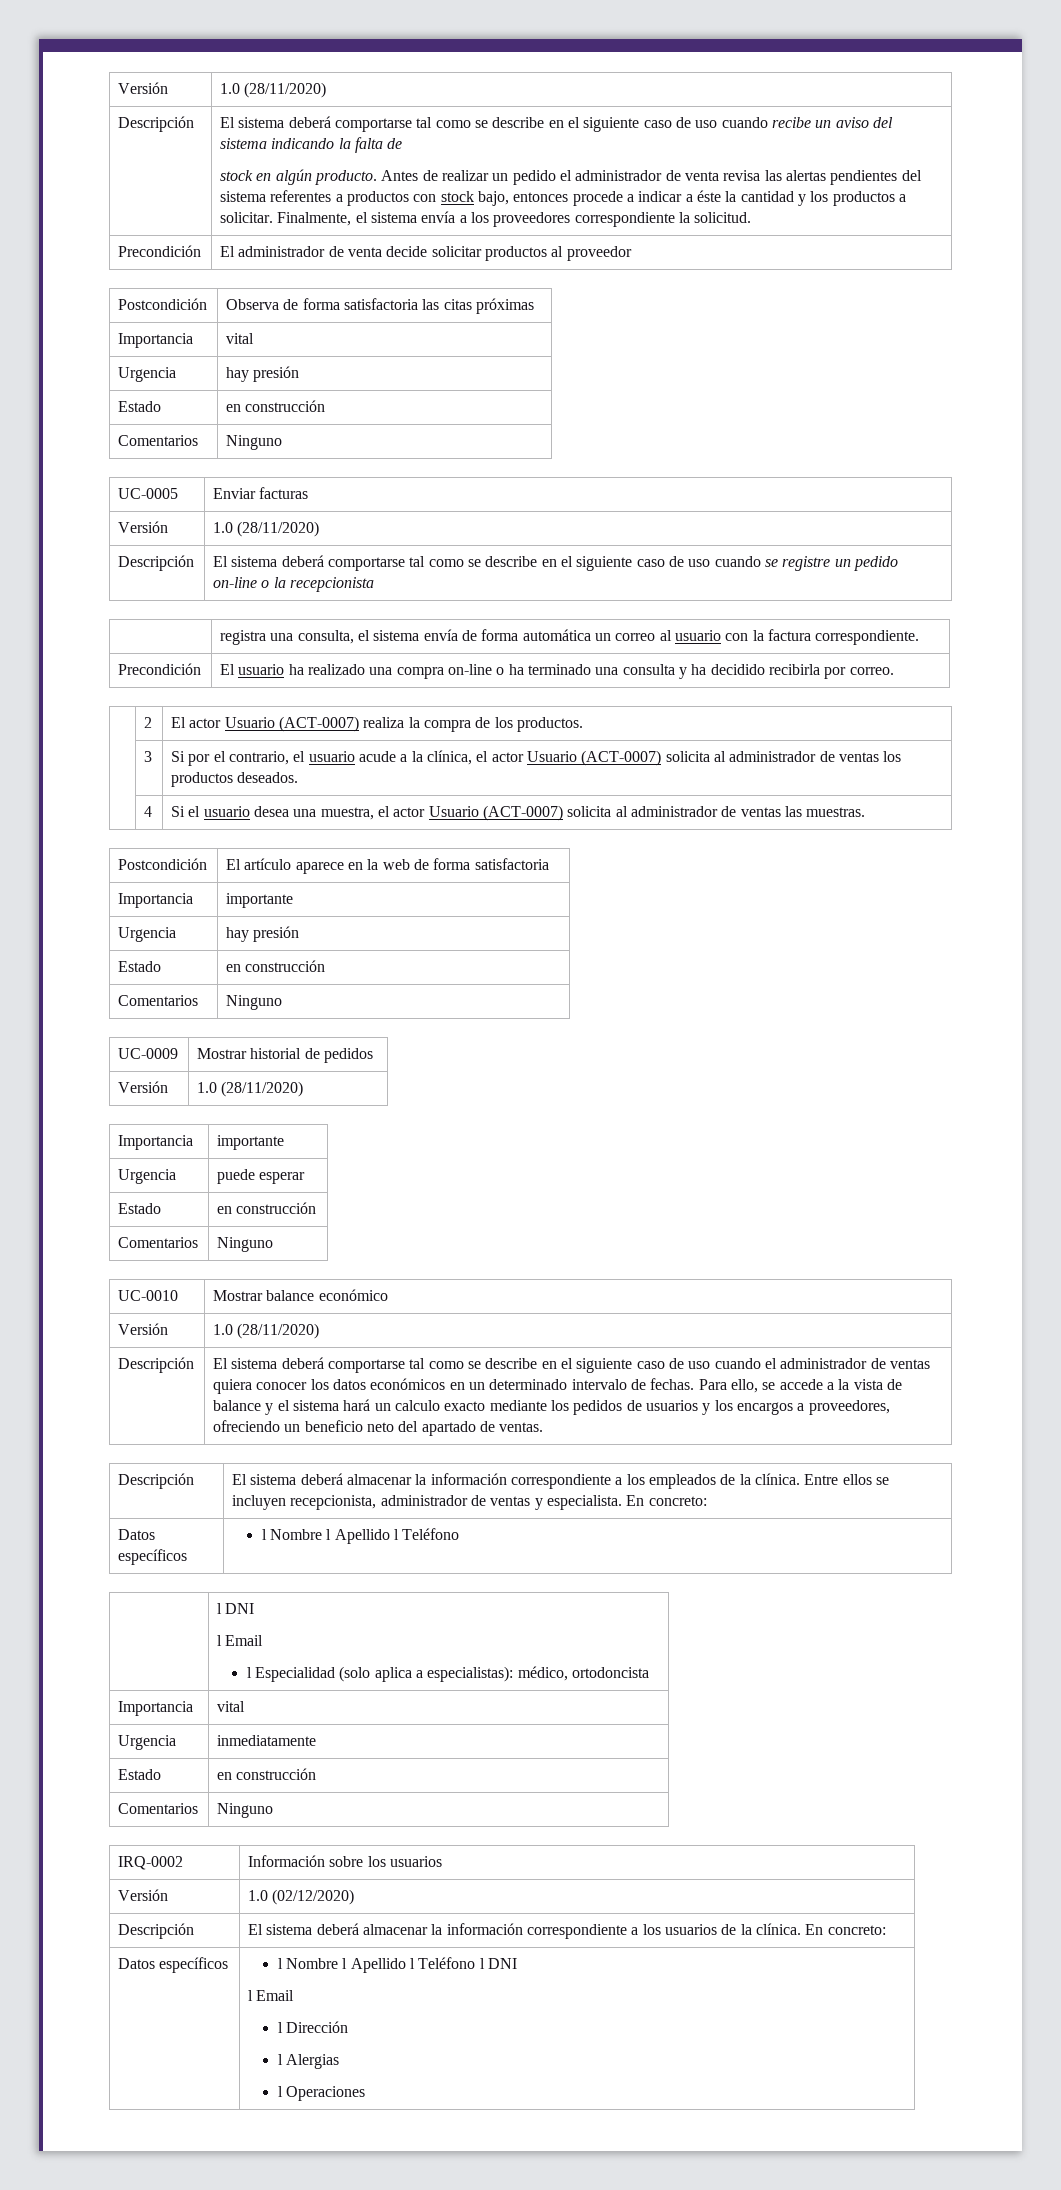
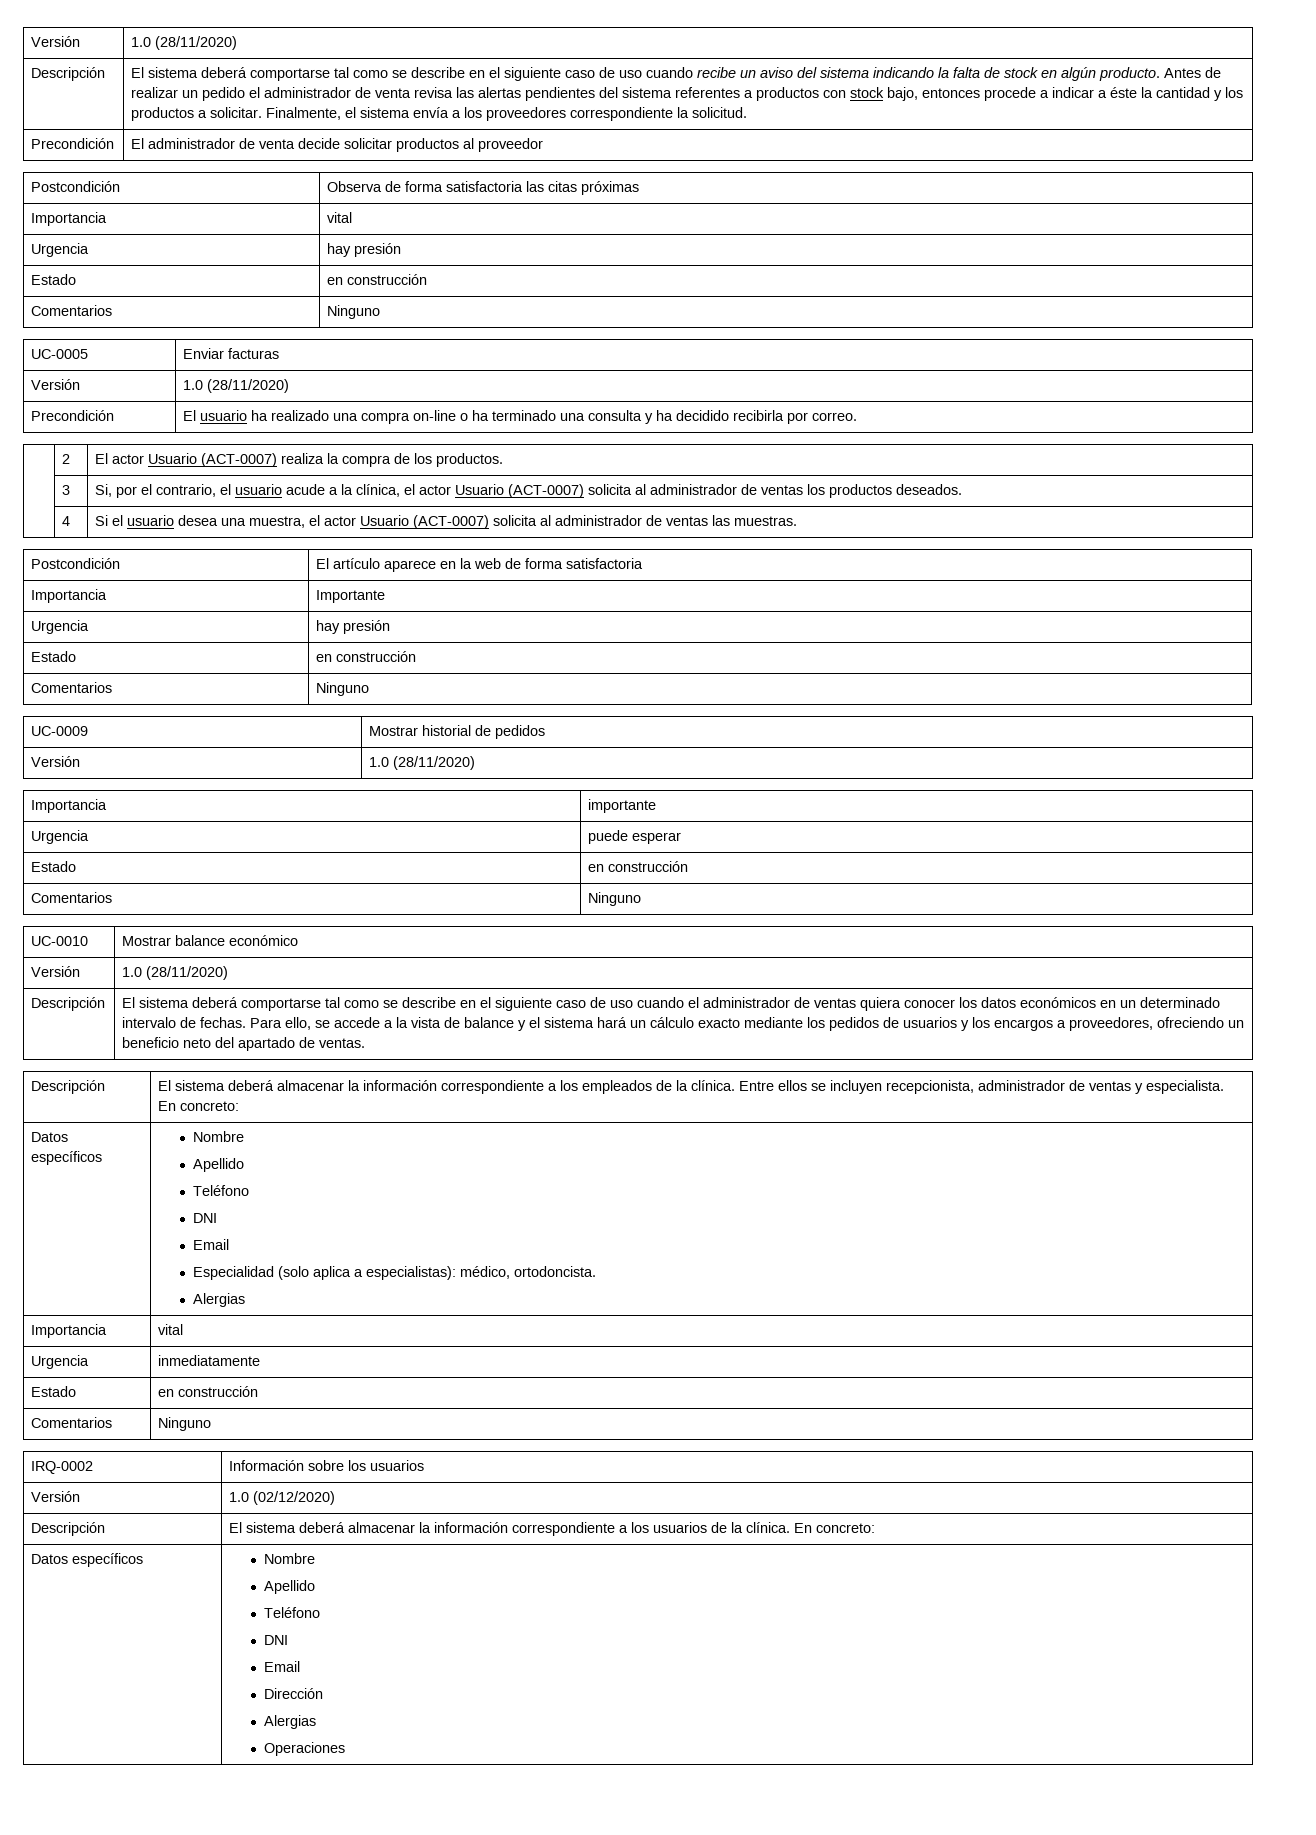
(403, 143) // -> (1001, 72) none
[118,555,195,571] [213,555,898,571] [213,577,375,592] [220,629,920,645] // Descripción | El sistema deberá comportarse tal como se describe en el siguiente caso de uso cuando se registre un pedido on-line o la recepcionista // | registra una consulta, el sistema envía de forma automática un correo al usuario con la factura correspondiente. -> (290, 386) none
[171,751,186,762] Si -> [95,484,113,497] Si,
[226,893,294,908] importante -> [316,590,386,603] Importante
[394,1400,440,1411] calculo -> [650,1017,695,1028] cálculo
[261,1528,460,1544] [217,1603,255,1614] [217,1635,264,1646] [246,1667,252,1678] l Nombre l Apellido l Teléfono // | l DNI // l Email // l -> [192,1131,244,1142] [192,1158,244,1172] [192,1185,249,1196] [192,1213,217,1223] [192,1239,229,1250] Nombre // Apellido // Teléfono // DNI // Email //
[571,1667,649,1678] ortodoncista -> [513,1266,596,1277] [192,1293,245,1307] ortodoncista. // Alergias
[277,1957,517,1973] [248,1990,295,2001] [277,2022,283,2033] l Nombre l Apellido l Teléfono l DNI // l Email // l -> [263,1553,315,1564] [263,1580,315,1594] [263,1607,320,1618] [263,1635,288,1645] [263,1661,300,1672] Nombre // Apellido // Teléfono // DNI // Email //
[277,2054,340,2069] [277,2086,283,2097] l Alergias // l -> [263,1715,316,1729] Alergias //

